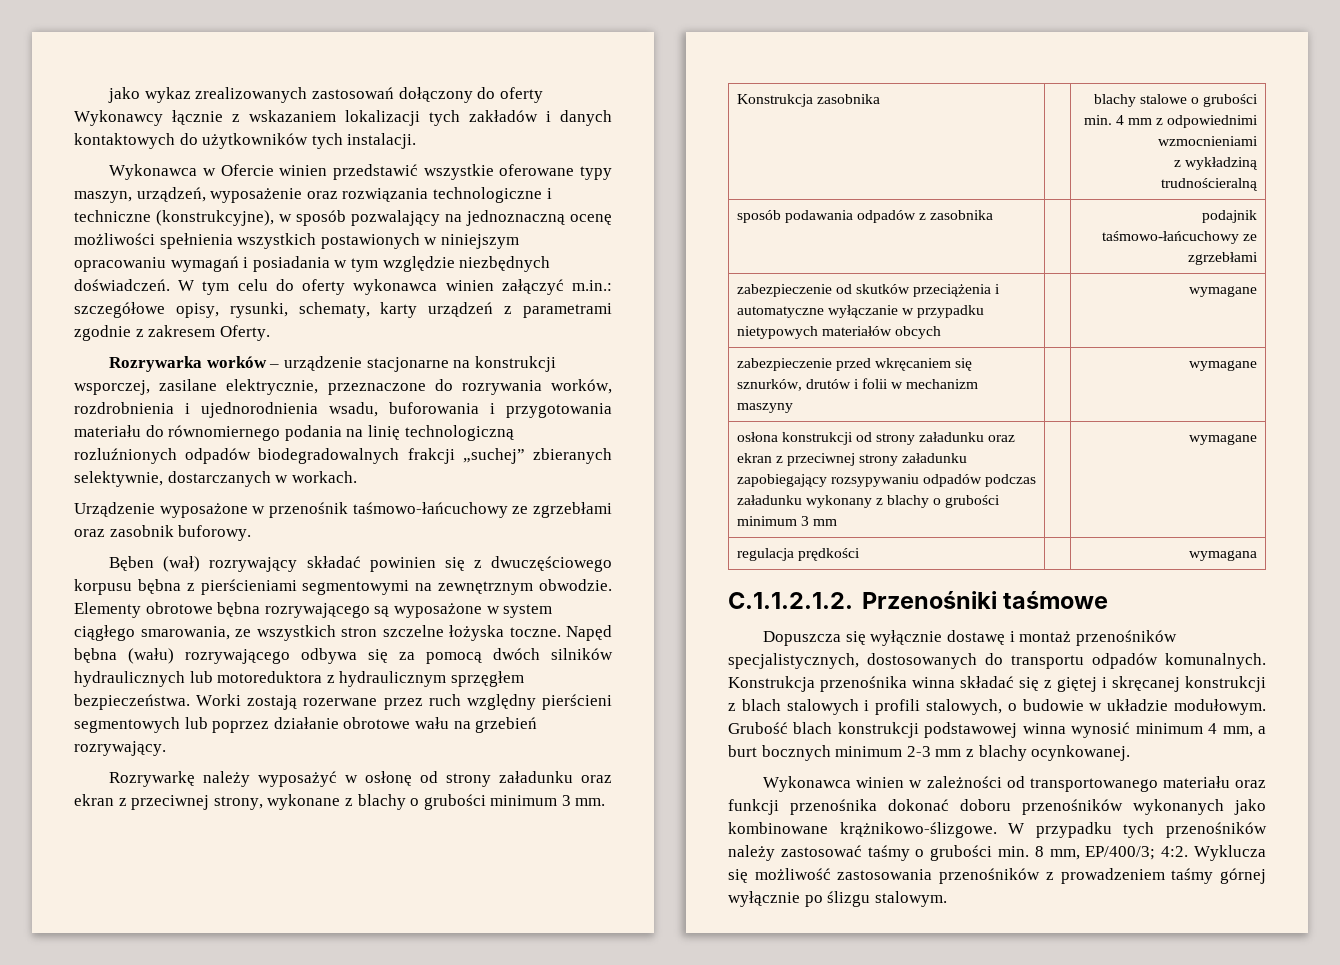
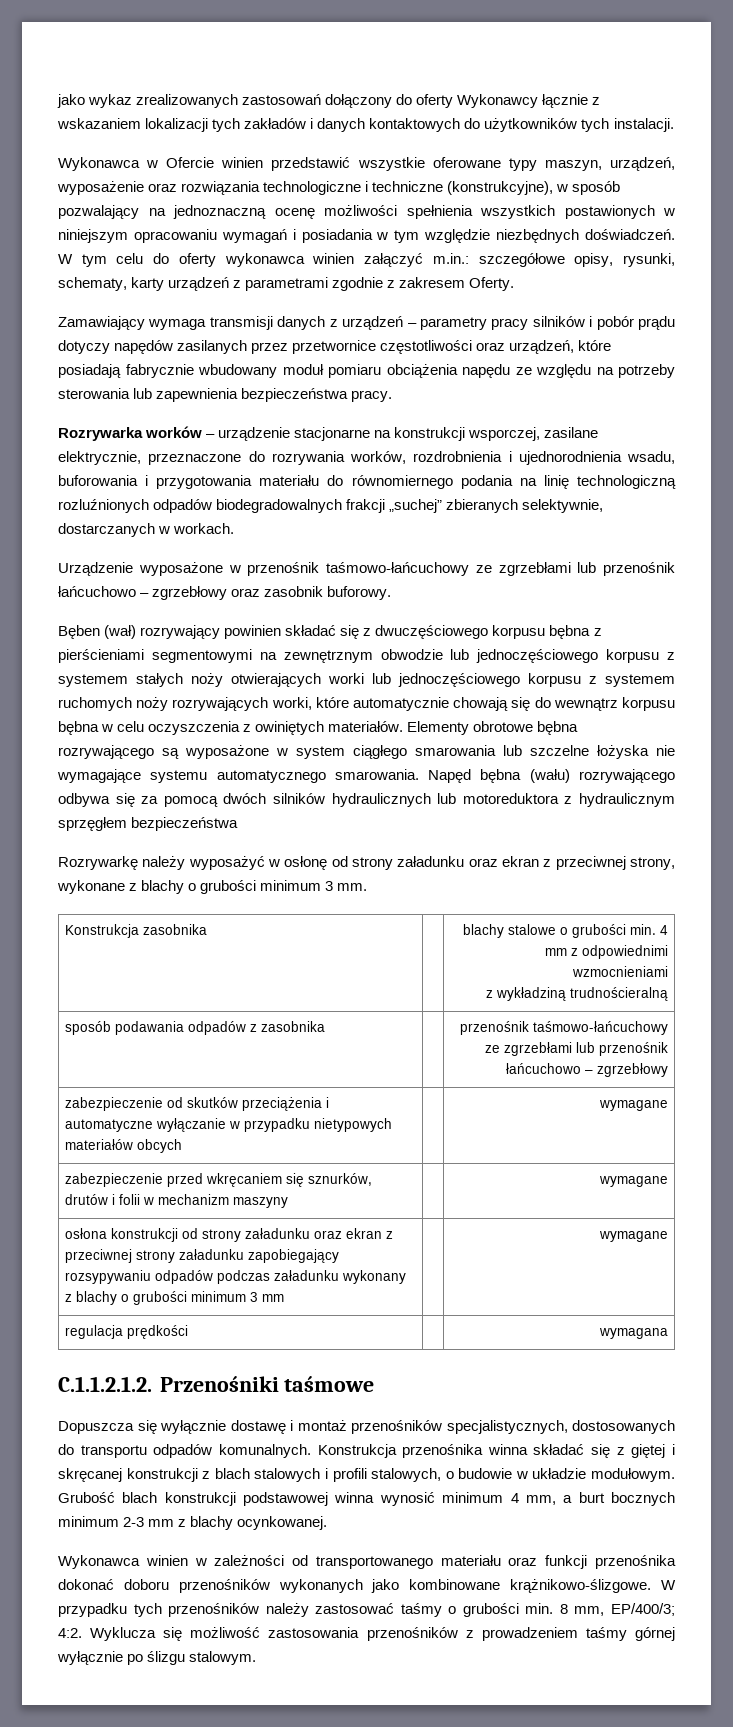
(270, 333) none -> [58,316,675,330] [58,340,612,354] [58,364,675,378] [58,388,393,402] // Zamawiający wymaga transmisji danych z urządzeń – parametry pracy silników i pobór prądu dotyczy napędów zasilanych przez przetwornice częstotliwości oraz urządzeń, które posiadają fabrycznie wbudowany moduł pomiaru obciążenia napędu ze względu na potrzeby sterowania lub zapewnienia bezpieczeństwa pracy.
(613, 510) none -> [577,562,675,576] [58,586,228,600] lub przenośnik łańcuchowo – zgrzebłowy
[306,556,436,572] składać powinien -> [224,625,337,639] powinien składać
[539,579,612,591] obwodzie. -> [380,649,675,663] [58,673,675,687] [58,697,675,711] [58,721,404,735] obwodzie lub jednoczęściowego korpusu z systemem stałych noży otwierających worki lub jednoczęściowego korpusu z systemem ruchomych noży rozrywających worki, które automatycznie chowają się do wewnątrz korpusu bębna w celu oczyszczenia z owiniętych materiałów.
[140,625,561,641] smarowania, ze wszystkich stron szczelne łożyska toczne. -> [415,745,675,759] [57,769,419,783] smarowania lub szczelne łożyska nie wymagające systemu automatycznego smarowania.
[74,694,613,710] [74,717,538,733] [74,741,166,756] bezpieczeństwa. Worki zostają rozerwane przez ruch względny pierścieni segmentowych lub poprzez działanie obrotowe wału na grzebień rozrywający. -> [131,817,239,831] bezpieczeństwa
[1202,210,1258,223] [1102,231,1258,244] [1188,252,1259,265] podajnik taśmowo-łańcuchowy ze zgrzebłami -> [460,1021,669,1035] [485,1042,669,1056] [506,1063,669,1077] przenośnik taśmowo-łańcuchowy ze zgrzebłami lub przenośnik łańcuchowo – zgrzebłowy

